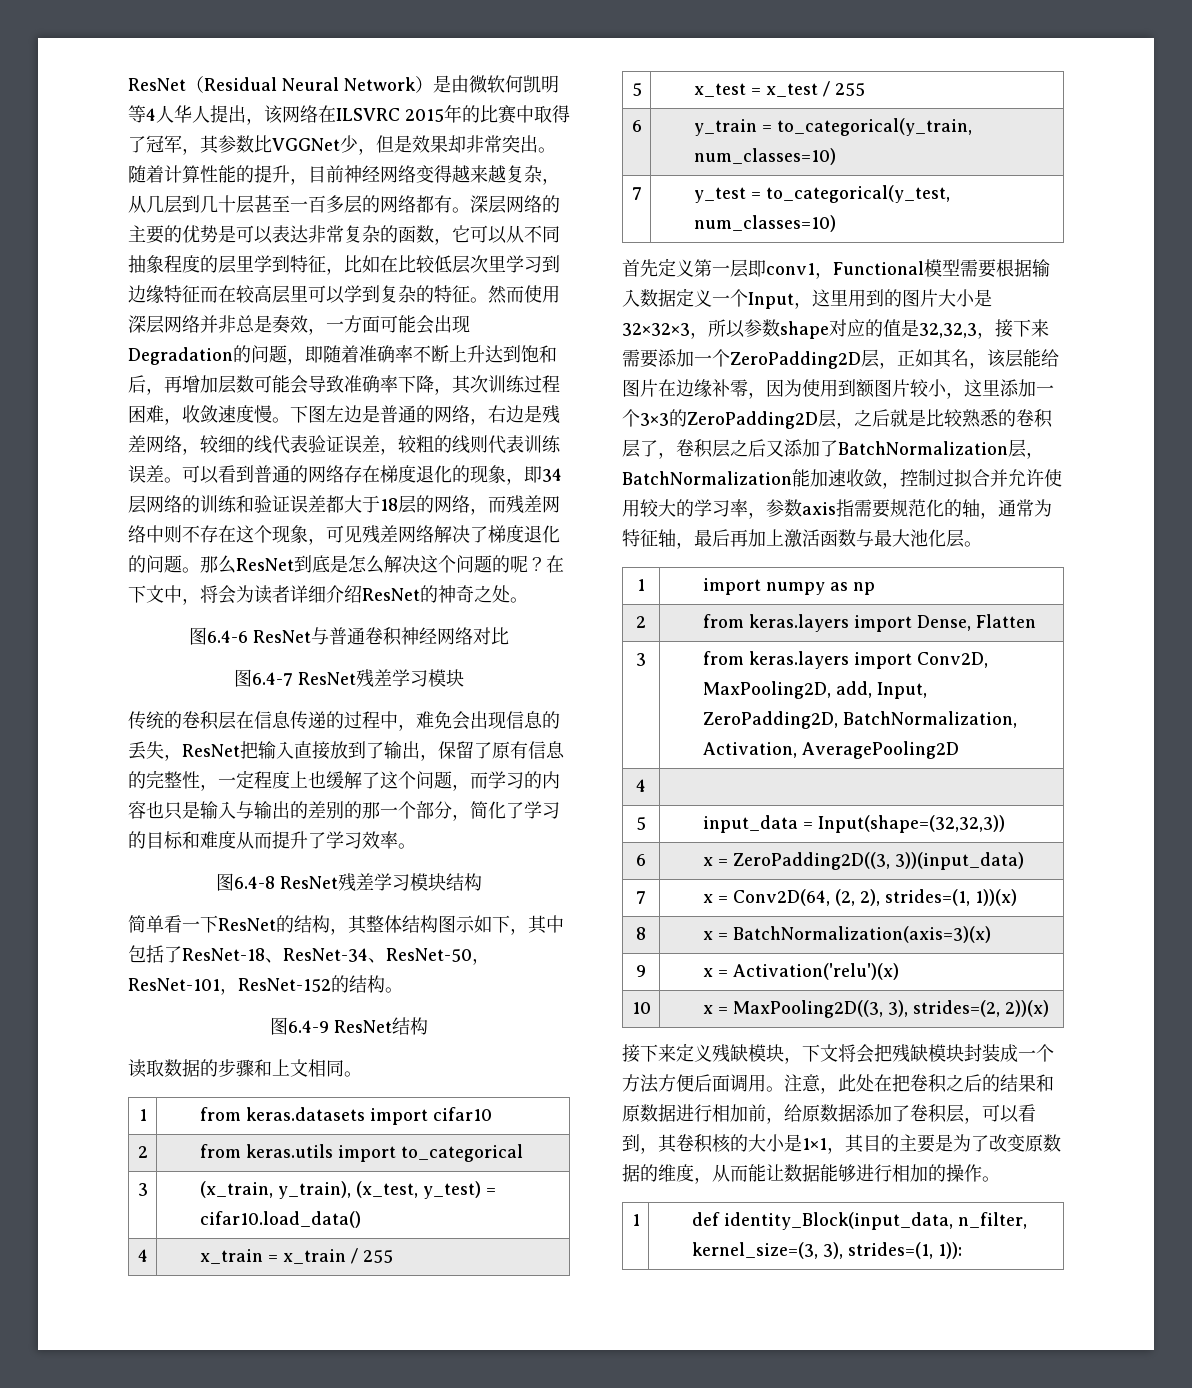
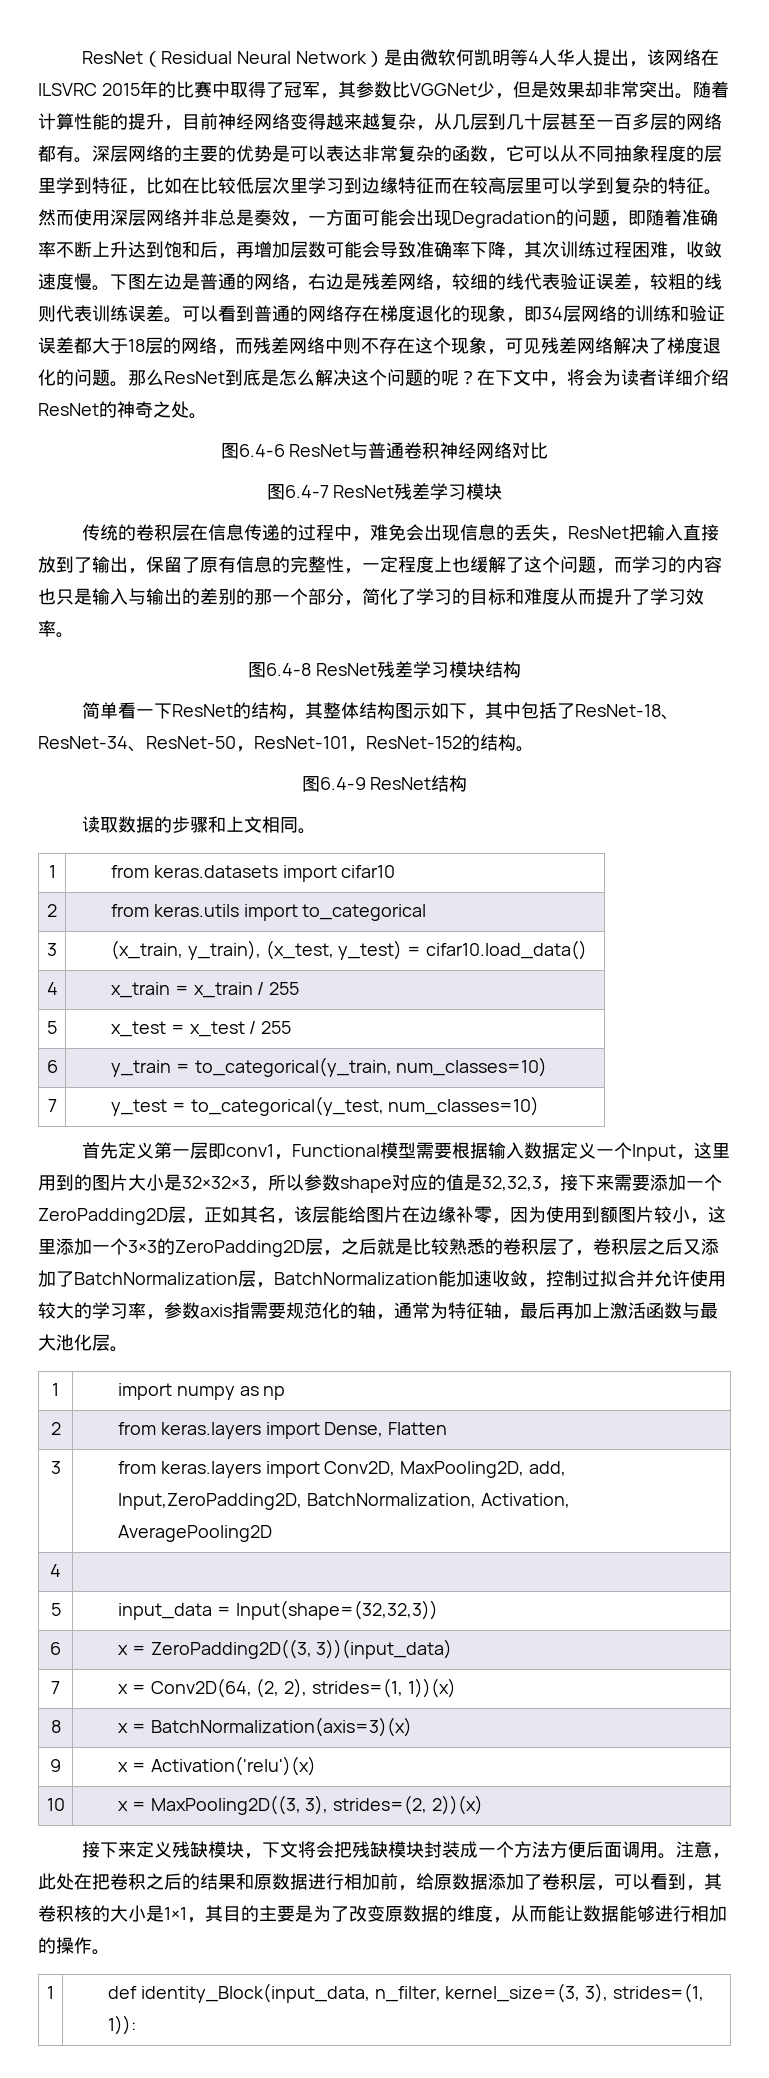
[877,682,928,699] [703,711,839,729] Input, ZeroPadding2D, -> [117,1493,302,1510] Input,ZeroPadding2D,

